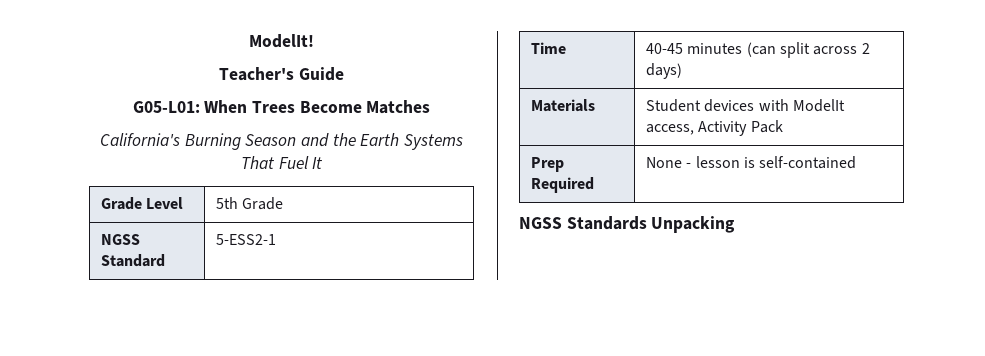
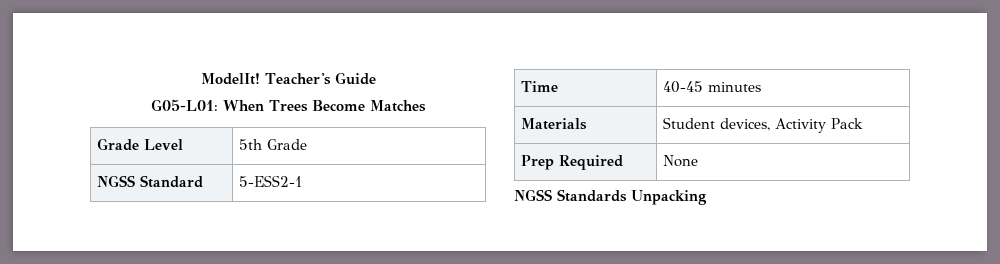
(314, 41) // -> (260, 79) none
[99,133,464,150] [240,156,324,169] // California's Burning Season and the Earth Systems That Fuel It -> (426, 106) none
[746,42,870,58] [646,63,683,79] [531,99,596,112] [646,99,846,112] [646,124,695,135] (can split across 2 days) // Materials | Student devices with ModelIt access, -> [520,118,587,130] [662,117,770,131] // Materials | Student devices,
[686,156,857,169] - lesson is self-contained -> (698, 161) none

